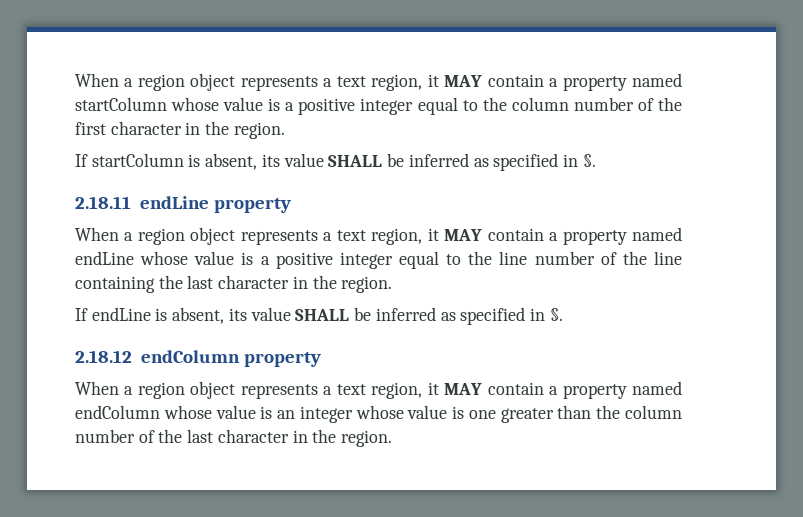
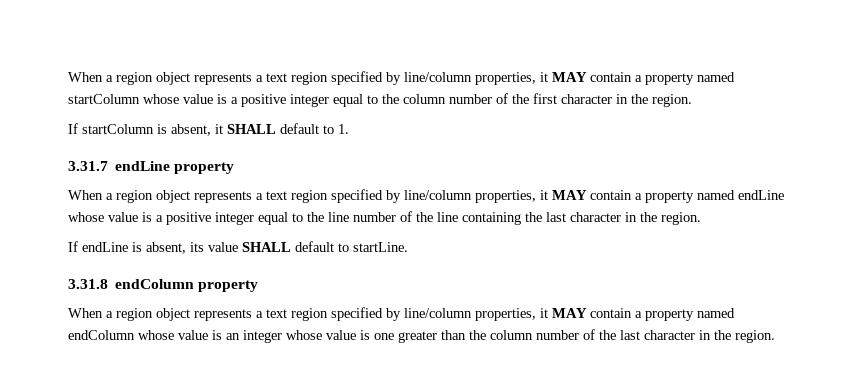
[75,73,423,91] When a region object represents a text region, -> [68,71,536,85] When a region object represents a text region specified by line/column properties,
[261,153,596,171] [75,196,131,209] its value SHALL be inferred as specified in §. // 2.18.11 -> [215,123,349,134] [68,161,108,171] it SHALL default to 1. // 3.31.7
[371,228,423,245] region, -> [291,189,536,203] region specified by line/column properties,
[354,307,563,325] [75,350,132,363] be inferred as specified in §. // 2.18.12 -> [295,241,408,252] [68,279,108,289] default to startLine. // 3.31.8
[371,382,423,399] region, -> [291,307,536,321] region specified by line/column properties,

